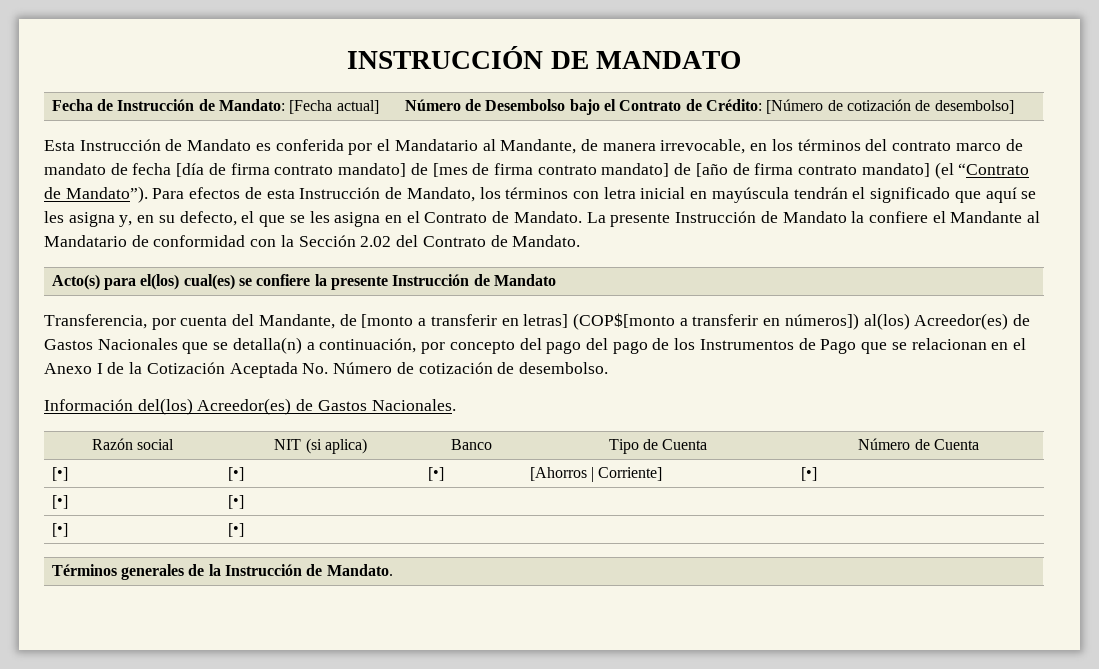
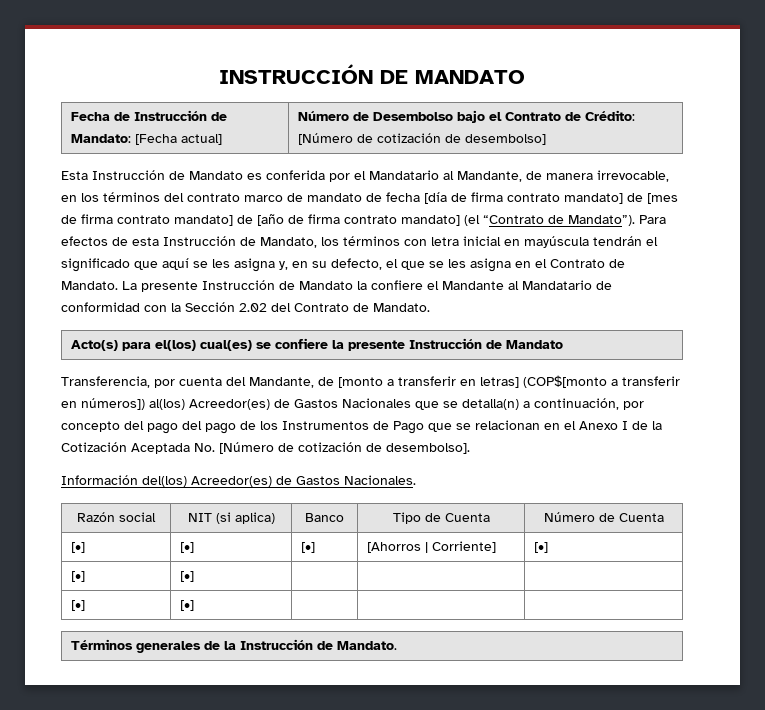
[333,362,608,374] Número de cotización de desembolso. -> [219,442,470,454] [Número de cotización de desembolso].

